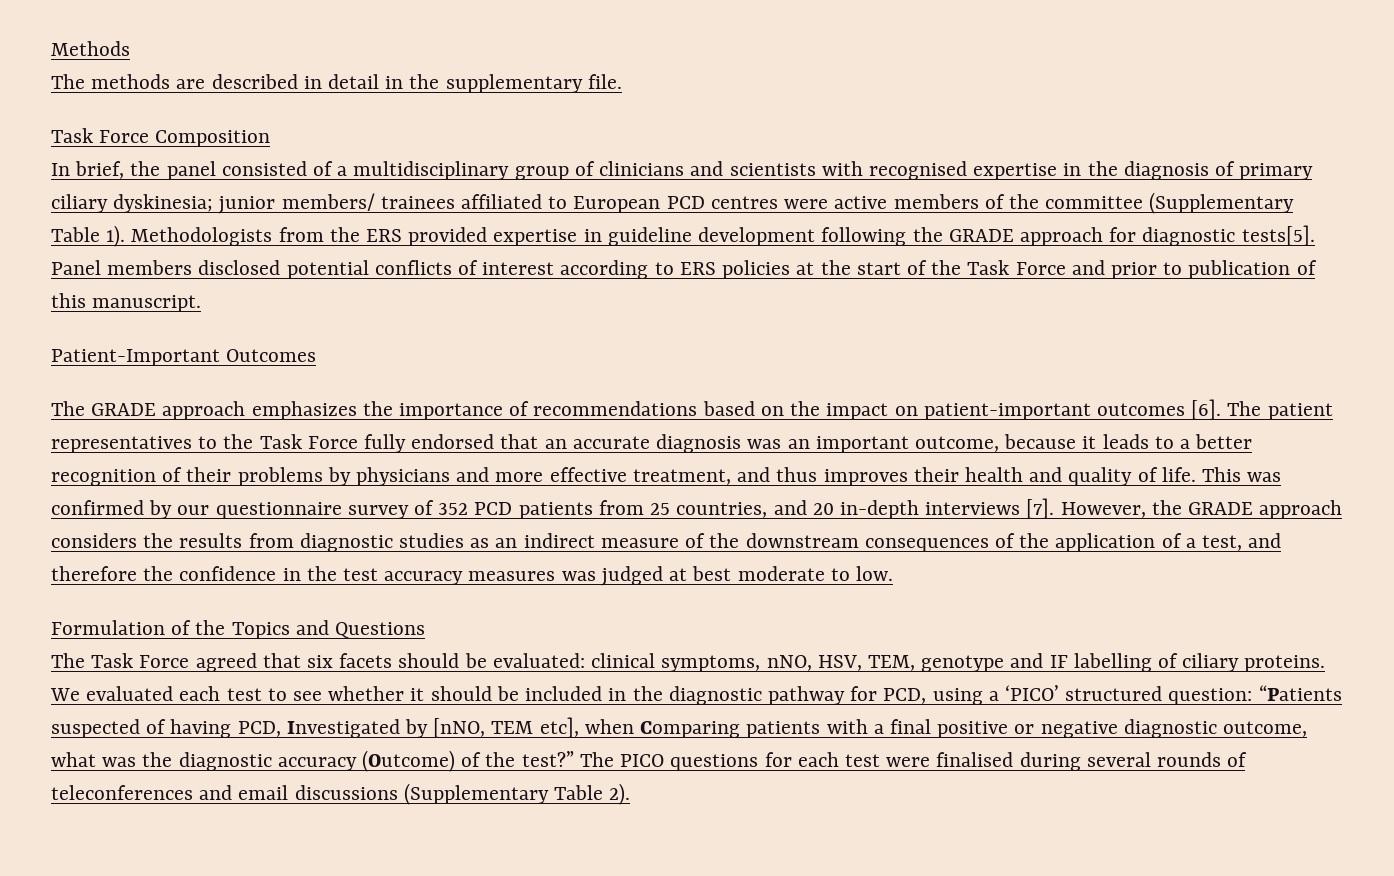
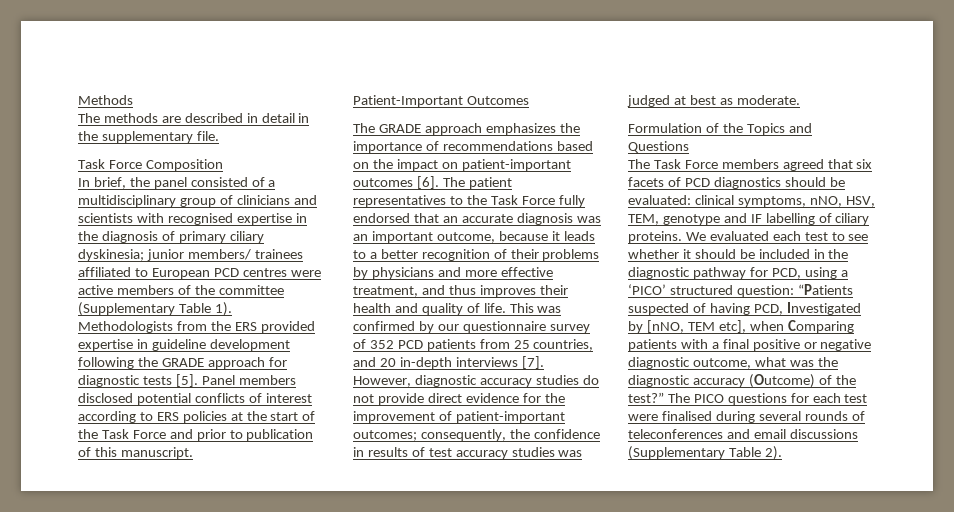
[1241,225,1315,246] tests[5]. -> [142,374,198,387] tests [5].
[1151,500,1343,519] [51,533,1282,552] [51,566,137,581] the GRADE approach considers the results from diagnostic studies as an indirect measure of the downstream consequences of the application of a test, and therefore -> [414,375,599,387] [353,393,565,405] [353,411,565,423] [353,429,506,441] diagnostic accuracy studies do not provide direct evidence for the improvement of patient-important outcomes; consequently,
[306,566,337,581] the -> [367,447,425,457] results of
[468,571,556,581] measures -> [511,447,555,457] studies
[737,566,893,581] moderate to low. -> [719,95,800,105] as moderate.
(190, 661) none -> [721,159,779,169] members
(393, 660) none -> [667,177,781,189] of PCD diagnostics

